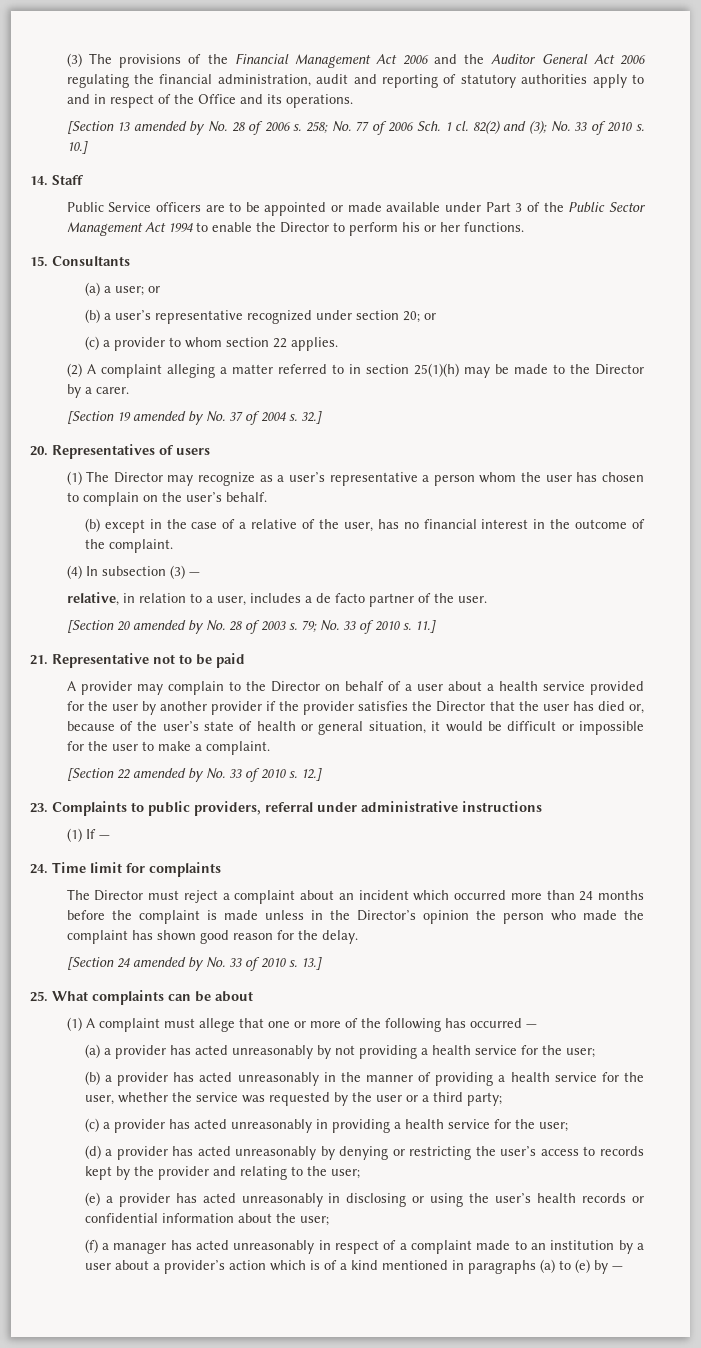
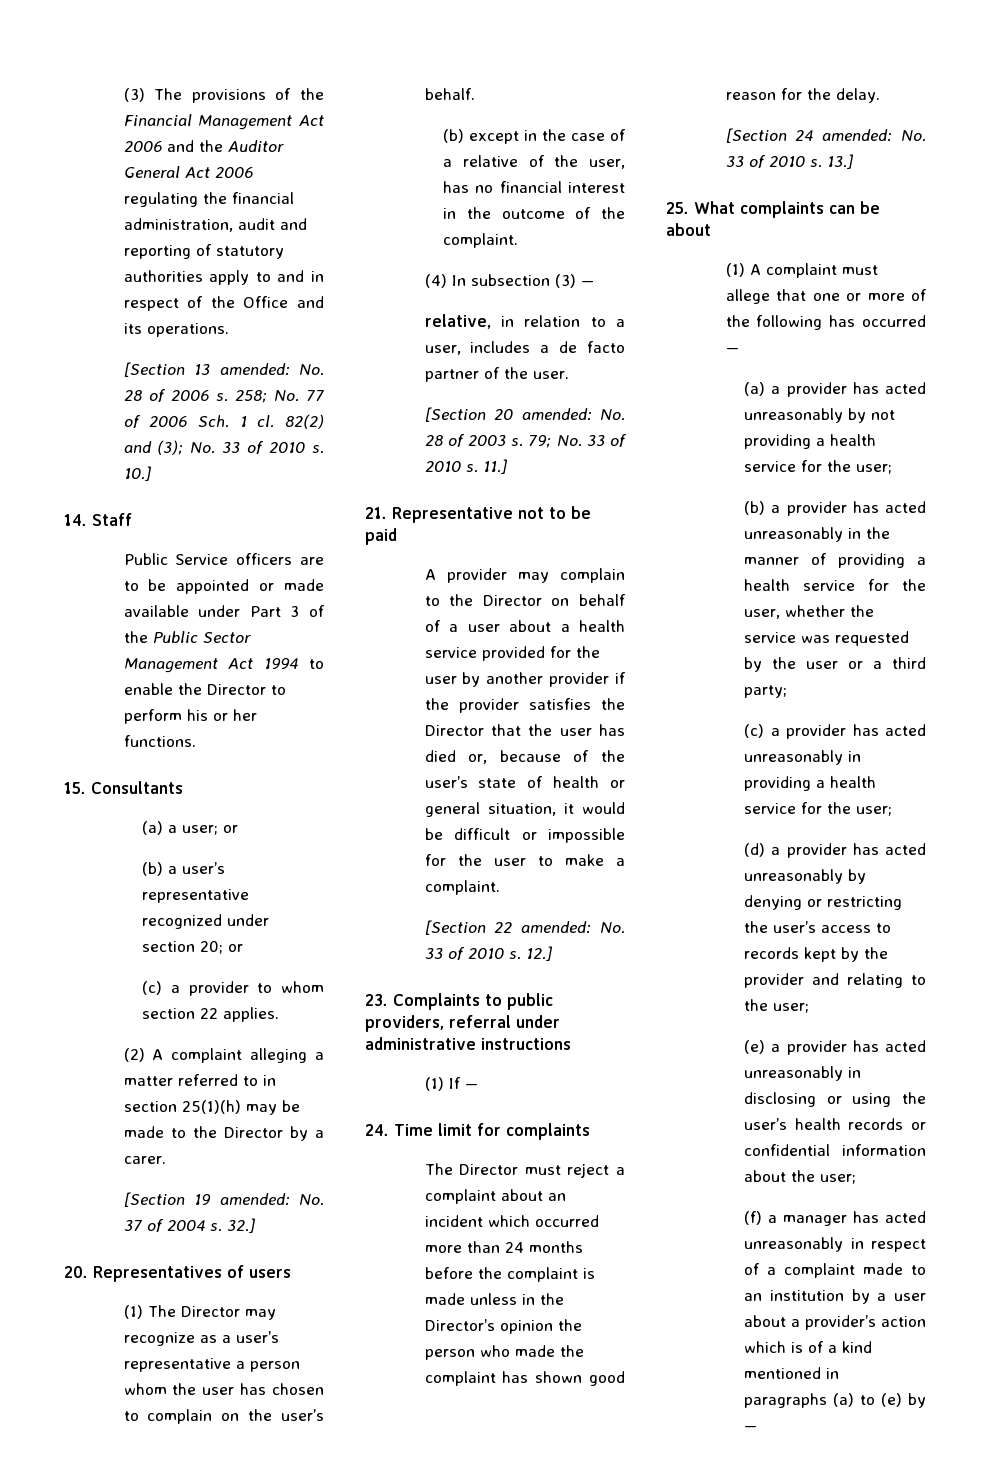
[133,121,206,135] amended by -> [219,363,290,376] amended:
[132,411,204,425] amended by -> [219,1193,290,1206] amended:
[132,620,204,634] amended by -> [521,408,592,421] amended:
[132,768,204,782] amended by -> [521,921,592,934] amended:
[132,957,204,971] amended by -> [822,129,893,142] amended:

